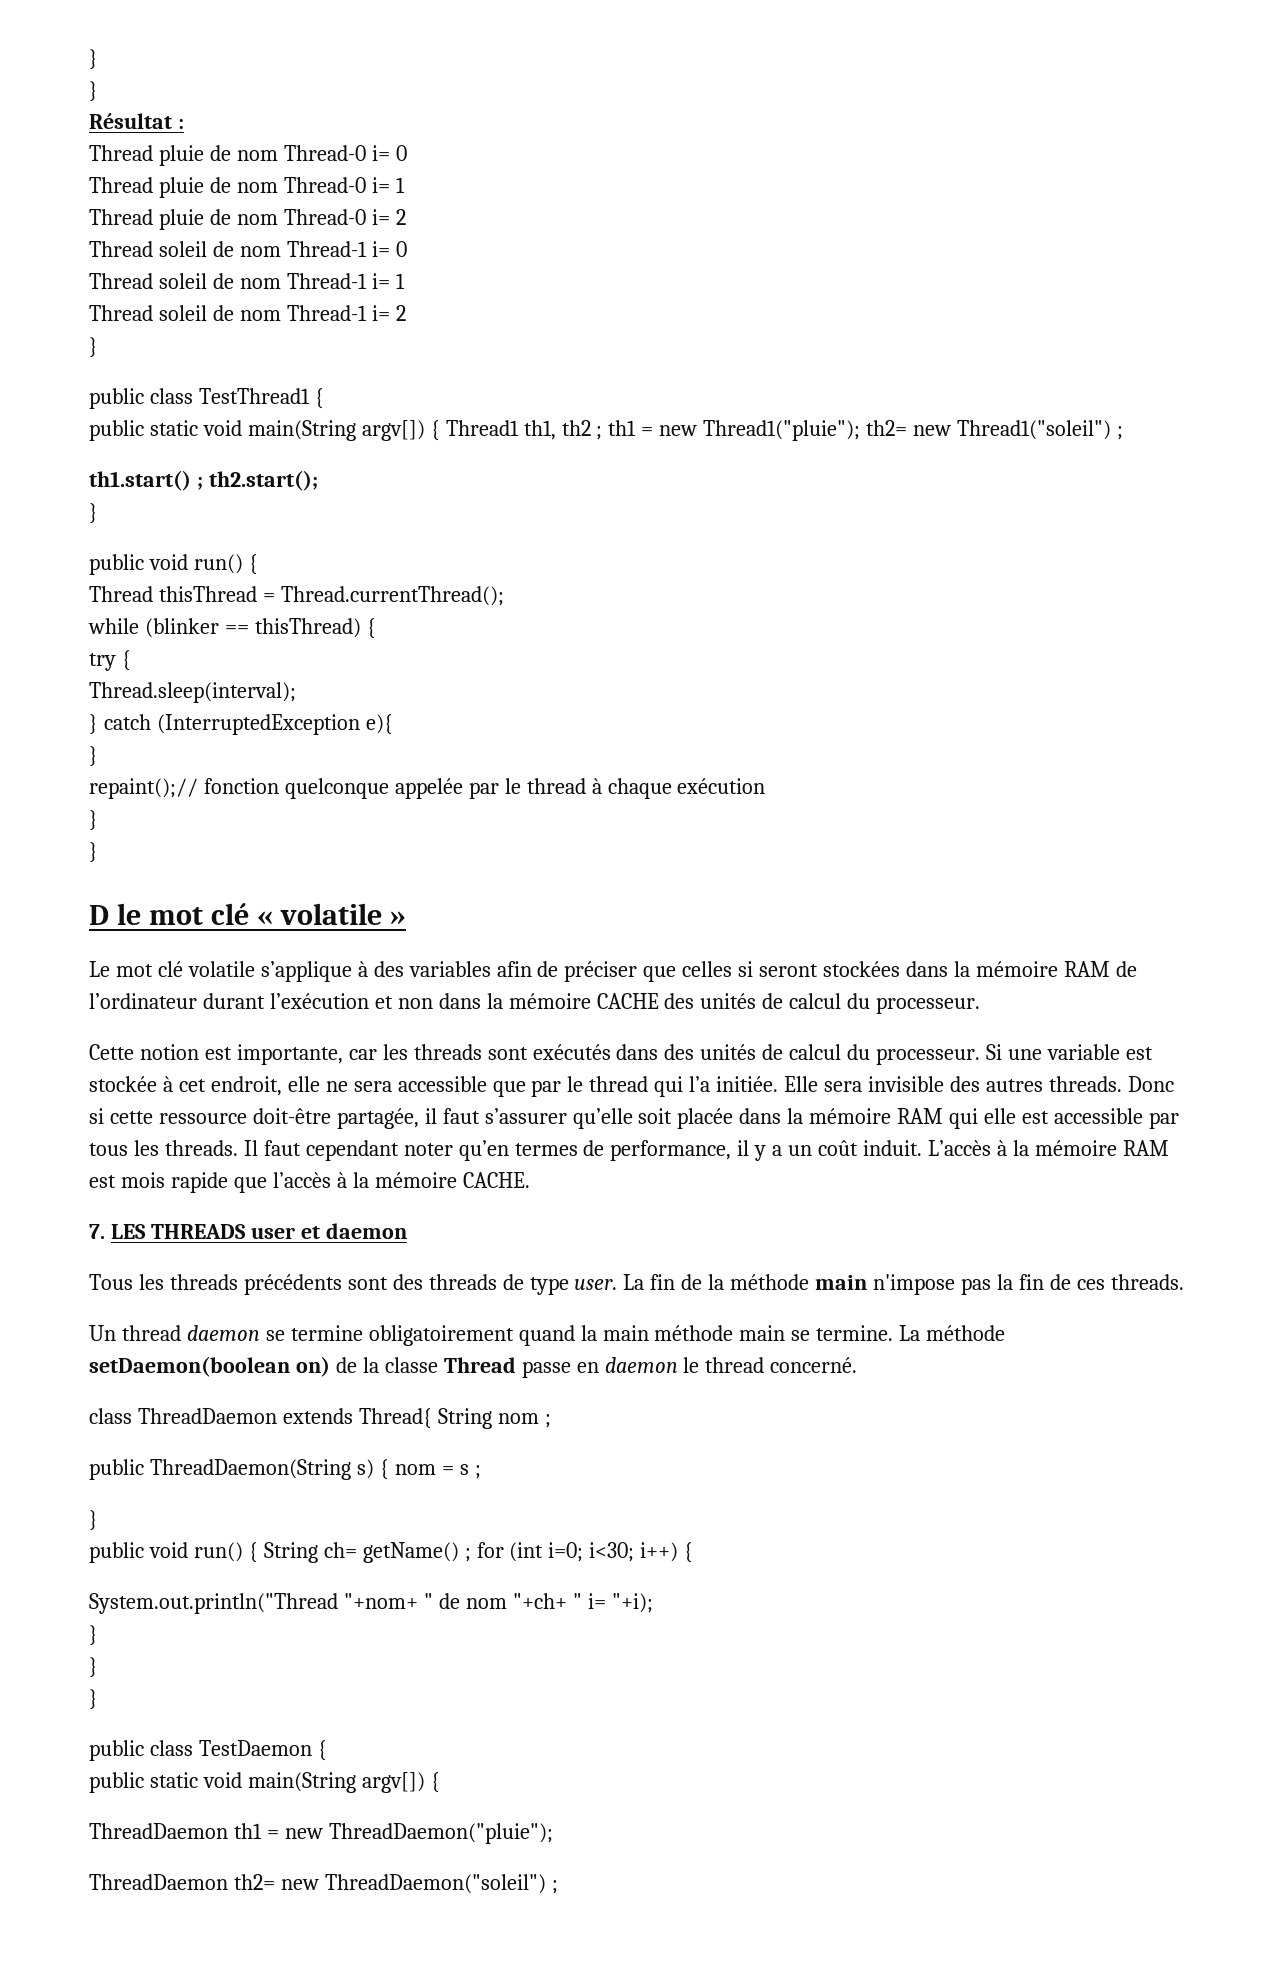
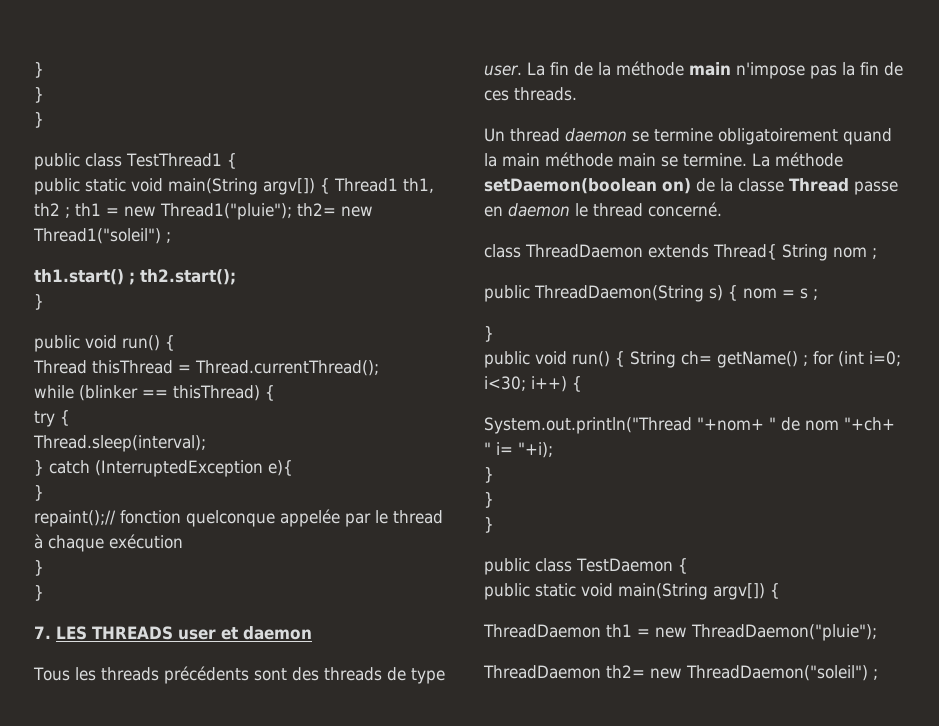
[89,49,98,70] [89,81,98,102] [89,113,184,129] [89,145,407,166] [89,177,405,198] [89,209,406,230] [89,241,407,257] [89,273,405,289] [89,305,406,321] } // } // Résultat : // Thread pluie de nom Thread-0 i= 0 // Thread pluie de nom Thread-0 i= 1 // Thread pluie de nom Thread-0 i= 2 // Thread soleil de nom Thread-1 i= 0 // Thread soleil de nom Thread-1 i= 1 // Thread soleil de nom Thread-1 i= 2 -> [34,62,44,78] [34,87,44,103] } // }
[89,903,406,925] [89,961,1137,982] [89,993,981,1014] [89,1044,1153,1065] [89,1076,1174,1097] [89,1108,1179,1129] [89,1140,1169,1161] [89,1172,530,1193] // D le mot clé « volatile » // Le mot clé volatile s’applique à des variables afin de préciser que celles si seront stockées dans la mémoire RAM de l’ordinateur durant l’exécution et non dans la mémoire CACHE des unités de calcul du processeur. // Cette notion est importante, car les threads sont exécutés dans des unités de calcul du processeur. Si une variable est stockée à cet endroit, elle ne sera accessible que par le thread qui l’a initiée. Elle sera invisible des autres threads. Donc si cette ressource doit-être partagée, il faut s’assurer qu’elle soit placée dans la mémoire RAM qui elle est accessible par tous les threads. Il faut cependant noter qu’en termes de performance, il y a un coût induit. L’accès à la mémoire RAM est mois rapide que l’accès à la mémoire CACHE. -> (44, 593) none

